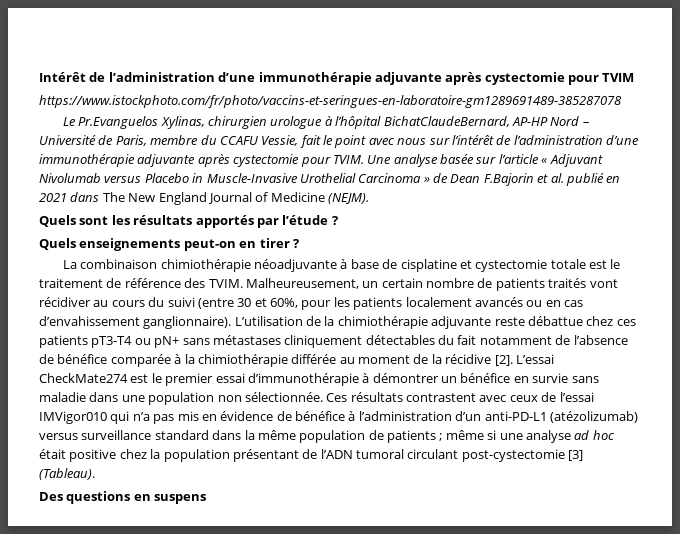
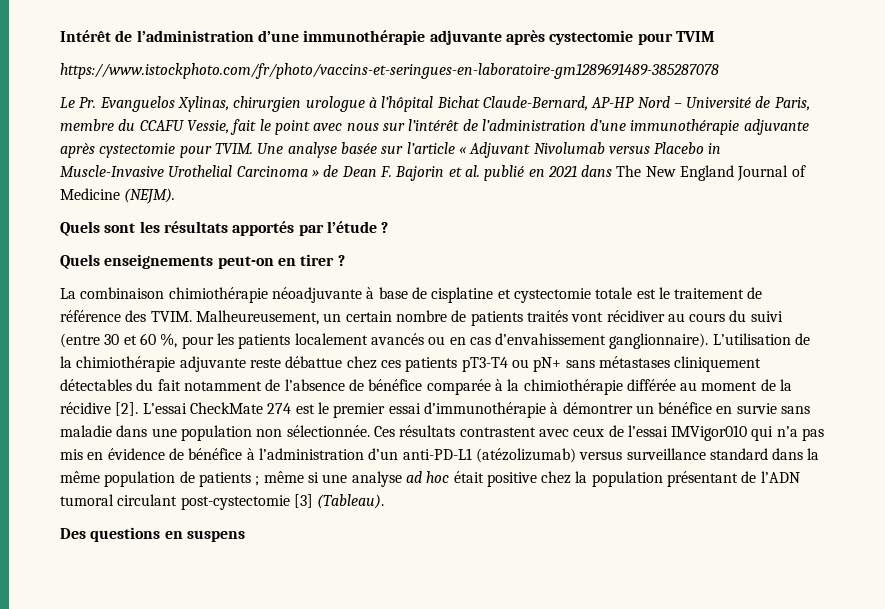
[78,116,159,129] Pr.Evanguelos -> [79,96,175,112] Pr. Evanguelos
[383,116,510,127] BichatClaudeBernard, -> [436,96,588,111] Bichat Claude-Bernard,
[483,173,534,186] F.Bajorin -> [379,166,445,181] F. Bajorin
[270,298,298,308] 60%, -> [139,333,178,348] 60 %,
[39,373,128,383] CheckMate274 -> [189,402,292,414] CheckMate 274

